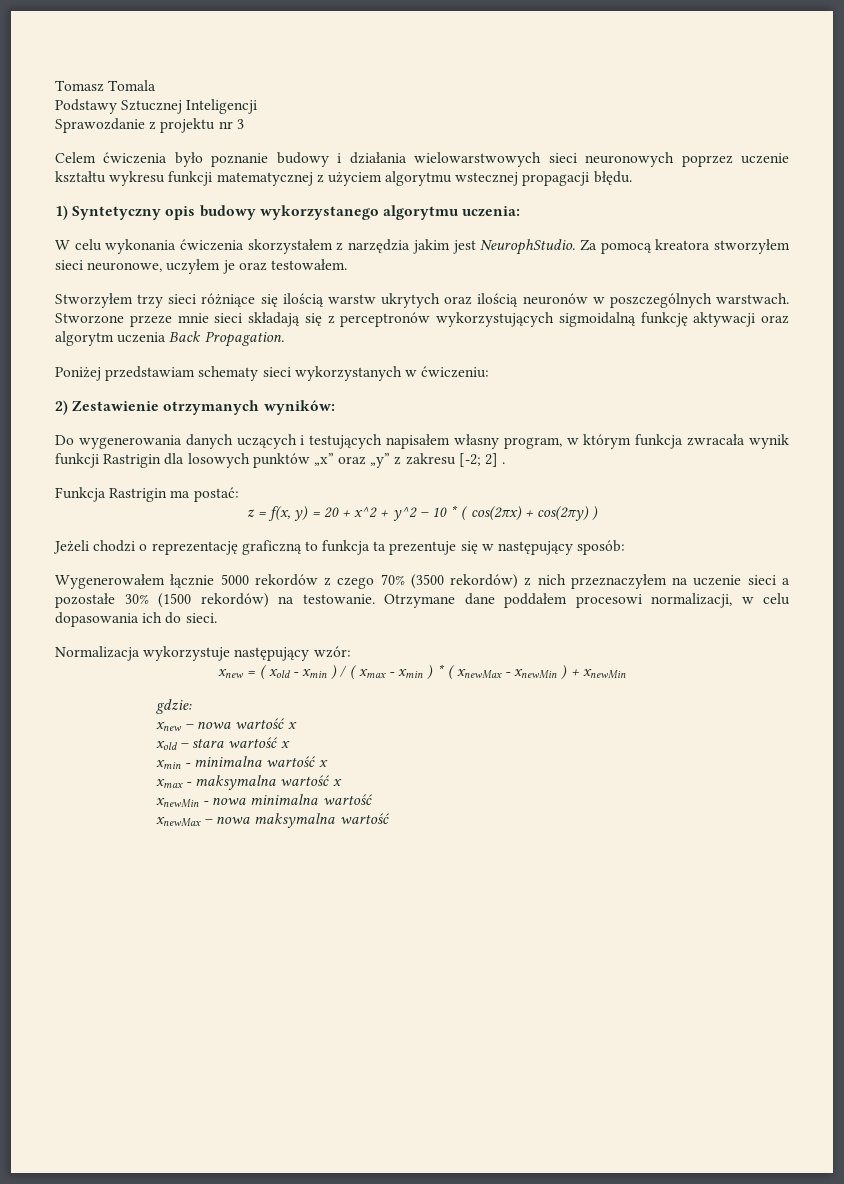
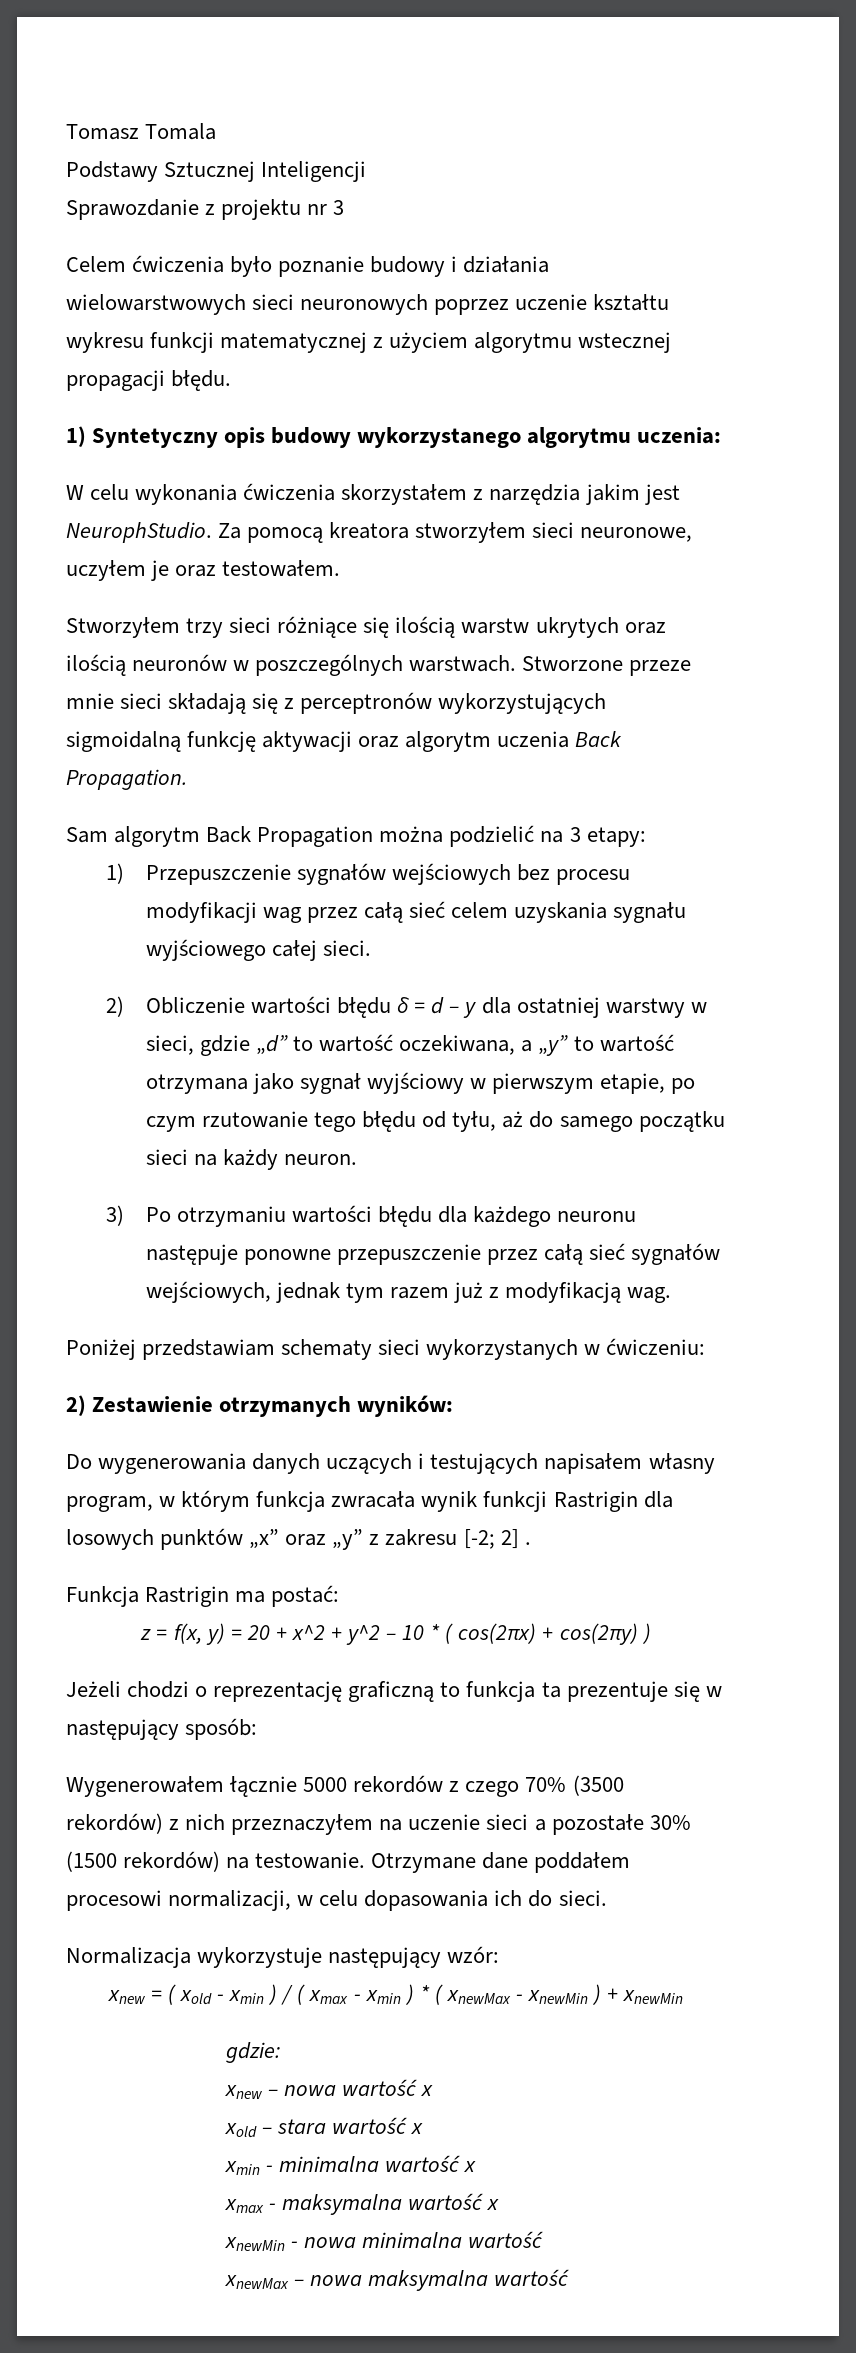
(284, 339) none -> [66,825,646,847] [105,863,631,885] [145,901,687,923] [145,939,372,961] [105,996,707,1018] [145,1034,674,1056] [145,1072,696,1094] [145,1111,725,1132] [145,1149,358,1170] [105,1205,637,1227] [145,1243,721,1265] [145,1281,672,1303] // Sam algorytm Back Propagation można podzielić na 3 etapy: // 1) Przepuszczenie sygnałów wejściowych bez procesu modyfikacji wag przez całą sieć celem uzyskania sygnału wyjściowego całej sieci. // 2) Obliczenie wartości błędu δ = d – y dla ostatniej warstwy w sieci, gdzie „d” to wartość oczekiwana, a „y” to wartość otrzymana jako sygnał wyjściowy w pierwszym etapie, po czym rzutowanie tego błędu od tyłu, aż do samego początku sieci na każdy neuron. // 3) Po otrzymaniu wartości błędu dla każdego neuronu następuje ponowne przepuszczenie przez całą sieć sygnałów wejściowych, jednak tym razem już z modyfikacją wag.

